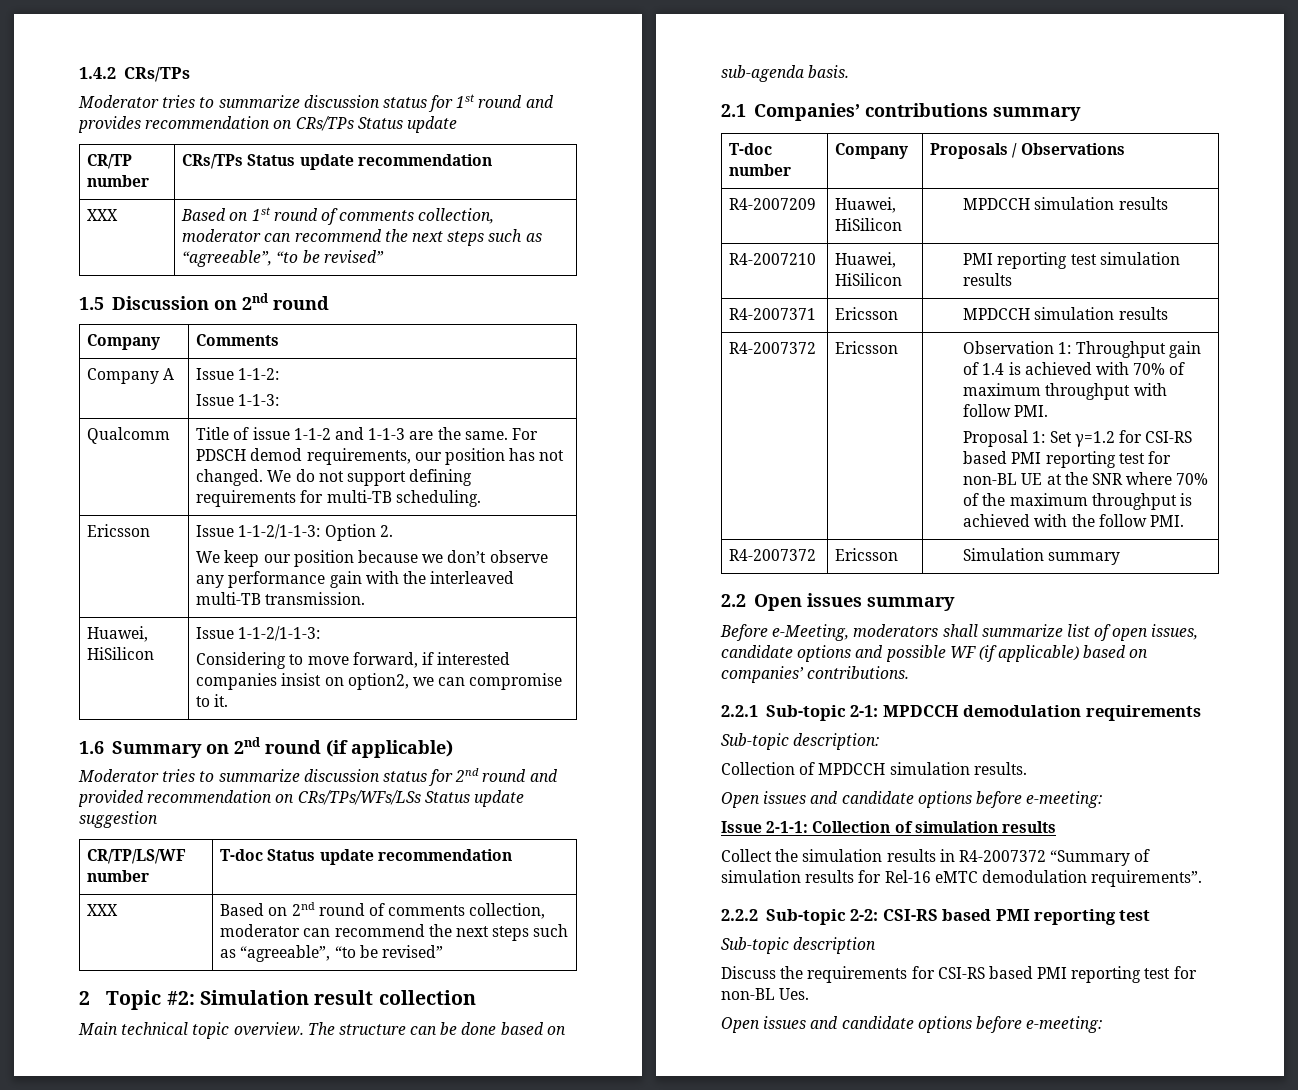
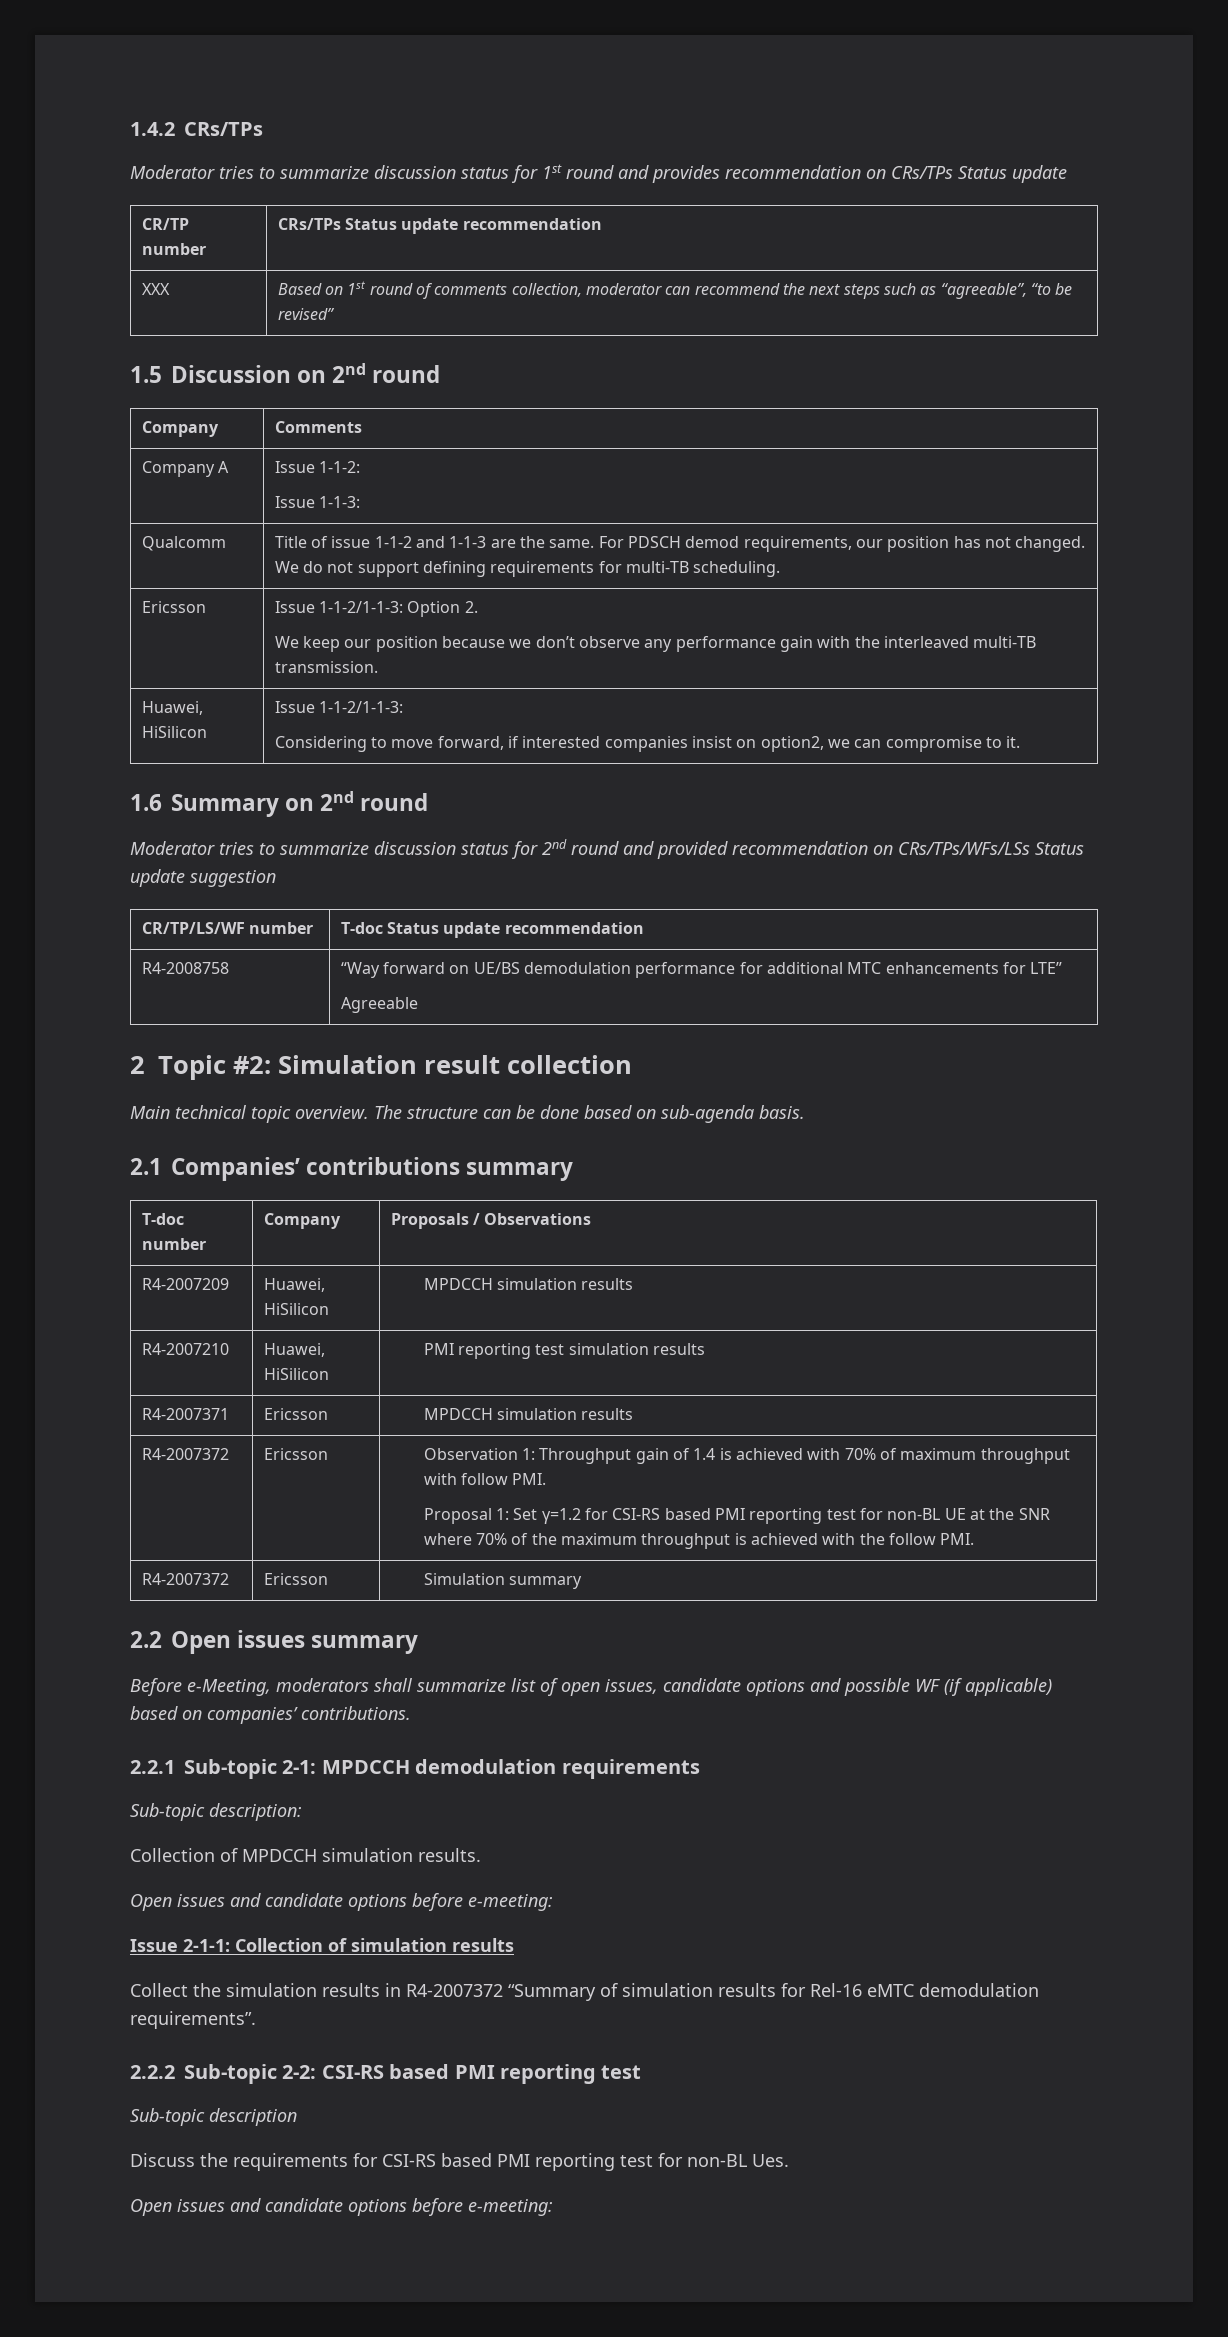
[325,740,453,758] (if applicable) -> (429, 802) none
[87,904,119,916] [220,902,546,919] [220,924,569,941] [220,945,444,962] XXX | Based on 2nd round of comments collection, moderator can recommend the next steps such as “agreeable”, “to be revised” -> [141,962,229,974] [340,962,1063,978] [340,997,418,1013] R4-2008758 | “Way forward on UE/BS demodulation performance for additional MTC enhancements for LTE” // Agreeable

